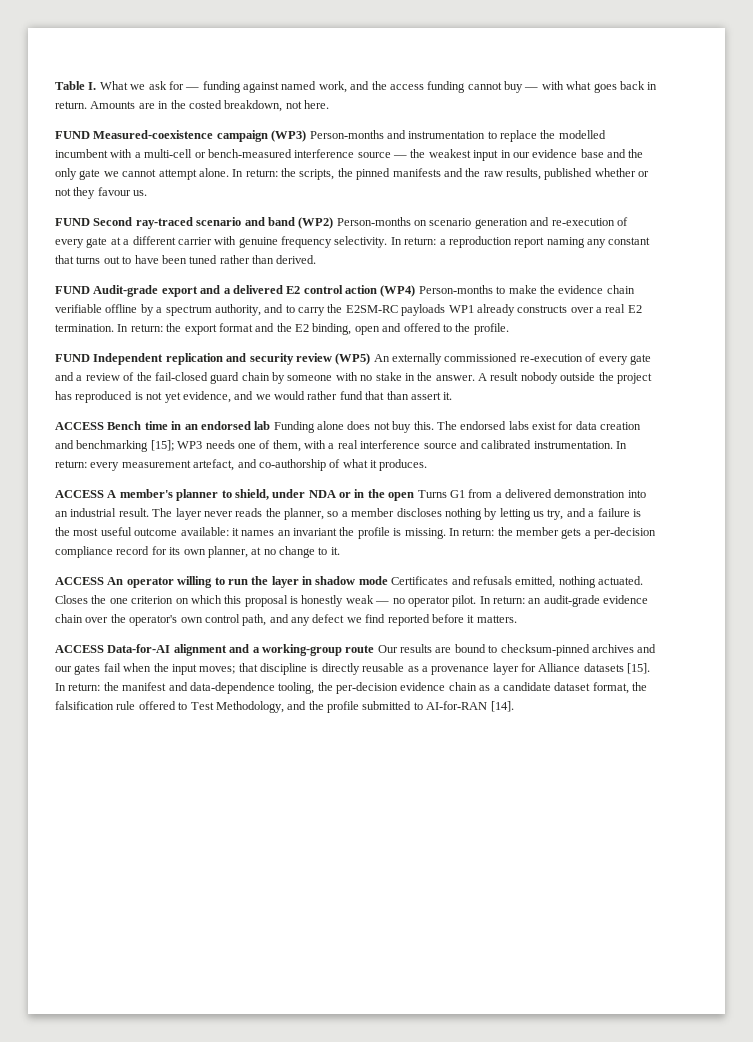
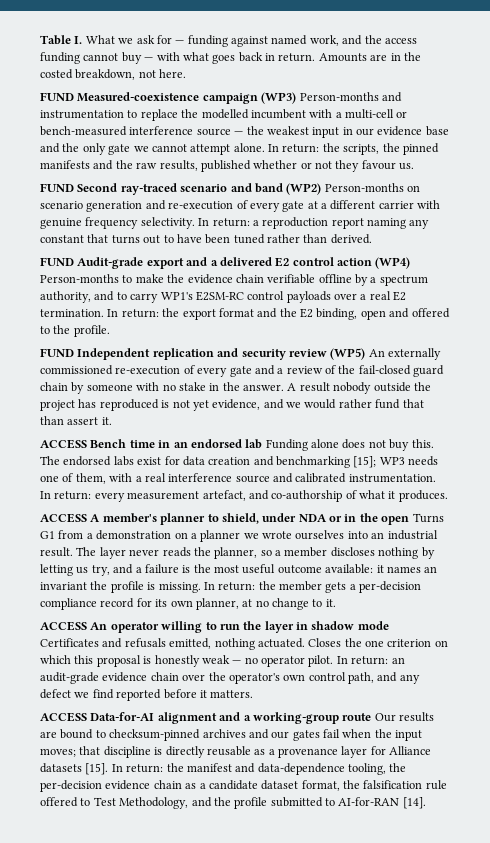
[327,304,568,316] the E2SM-RC payloads WP1 already constructs -> [160,291,331,303] WP1's E2SM-RC control payloads
[505,489,626,498] delivered demonstration -> [96,530,345,542] demonstration on a planner we wrote ourselves

